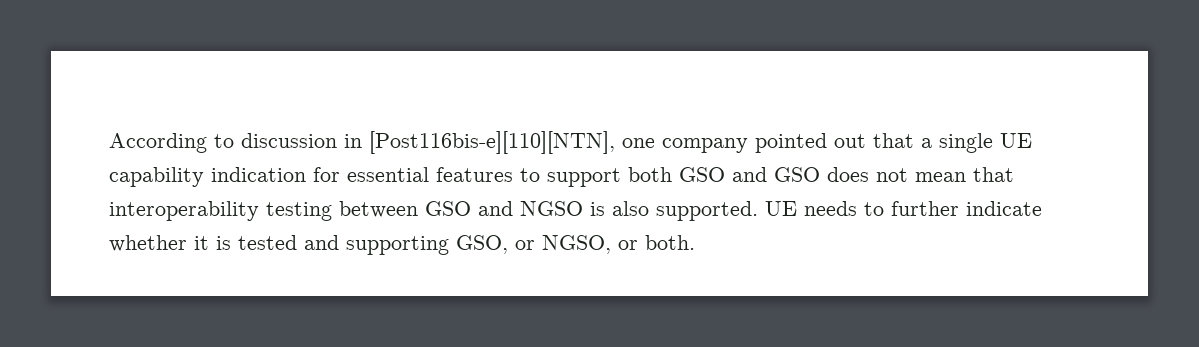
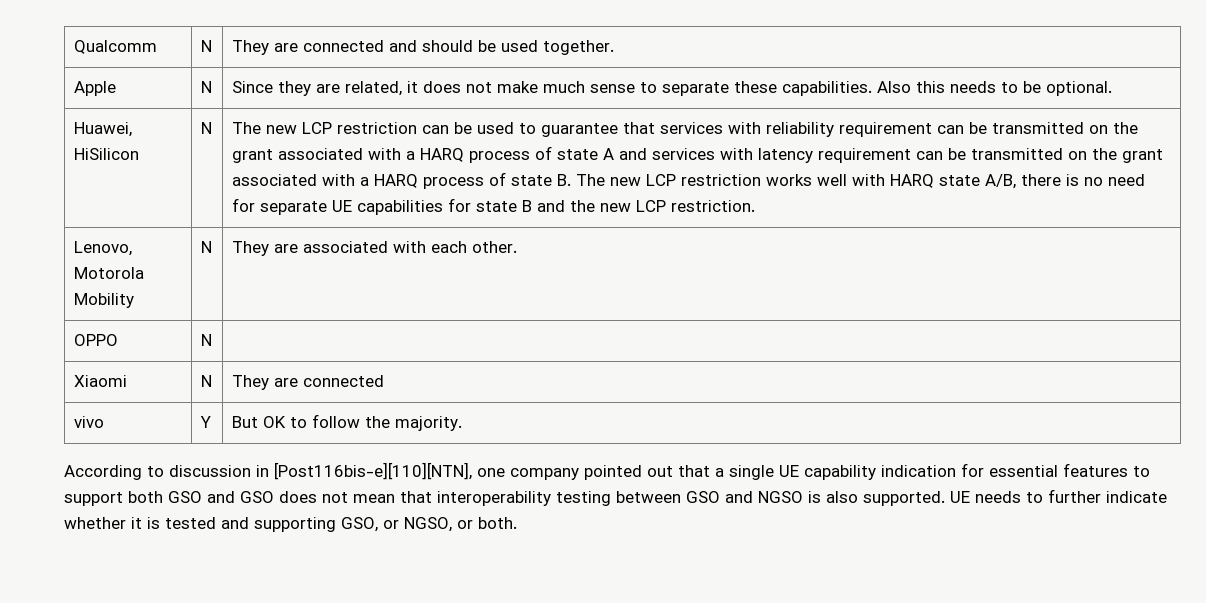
(109, 143) none -> [73,40,157,54] [200,40,212,52] [231,40,614,55] [73,81,116,96] [200,81,212,93] [231,81,1112,96] [73,122,132,137] [73,148,139,160] [200,122,212,134] [231,122,1138,137] [231,146,1163,163] [231,172,1145,189] [231,198,755,215] [73,241,132,256] [73,267,144,279] [73,293,134,308] [200,241,212,253] [231,241,517,256] [73,334,118,346] [200,334,212,346] [73,375,127,387] [200,375,212,387] [231,375,384,390] [73,416,104,428] [199,416,211,428] [231,414,462,431] Qualcomm | N | They are connected and should be used together. // Apple | N | Since they are related, it does not make much sense to separate these capabilities. Also this needs to be optional. // Huawei, HiSilicon | N | The new LCP restriction can be used to guarantee that services with reliability requirement can be transmitted on the grant associated with a HARQ process of state A and services with latency requirement can be transmitted on the grant associated with a HARQ process of state B. The new LCP restriction works well with HARQ state A/B, there is no need for separate UE capabilities for state B and the new LCP restriction. // Lenovo, Motorola Mobility | N | They are associated with each other. // OPPO | N | // Xiaomi | N | They are connected // vivo | Y | But OK to follow the majority. //

